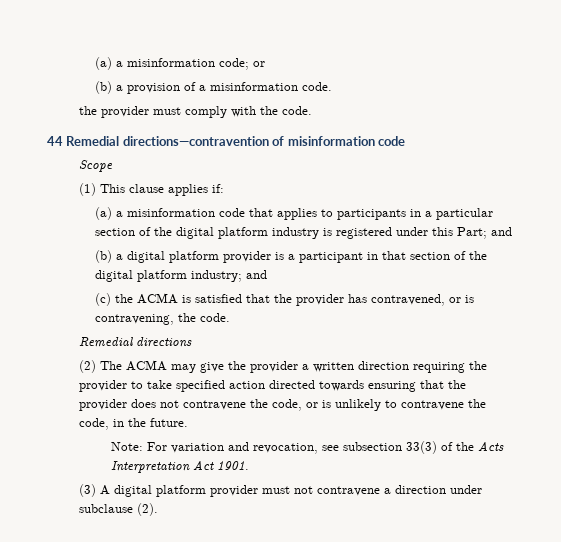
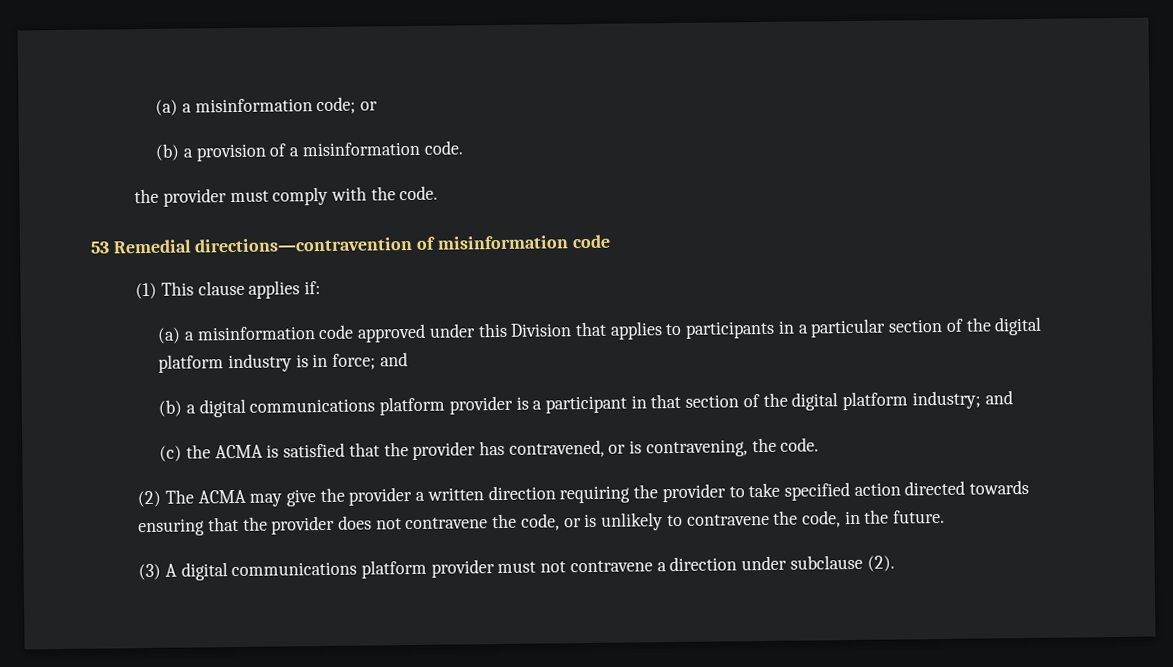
[47,136,63,146] 44 -> [90,241,110,254] 53
[78,160,113,172] // Scope -> (611, 241) none
(245, 212) none -> [357,322,573,343] approved under this Division
[335,227,487,239] registered under this Part; -> [312,353,377,370] in force;
(165, 257) none -> [249,398,376,413] communications
[78,337,192,347] // Remedial directions -> (820, 444) none
[110,441,504,454] [110,460,249,473] // Note: For variation and revocation, see subsection 33(3) of the Acts Interpretation Act 1901. -> (946, 516) none
(152, 491) none -> [231,561,358,577] communications

